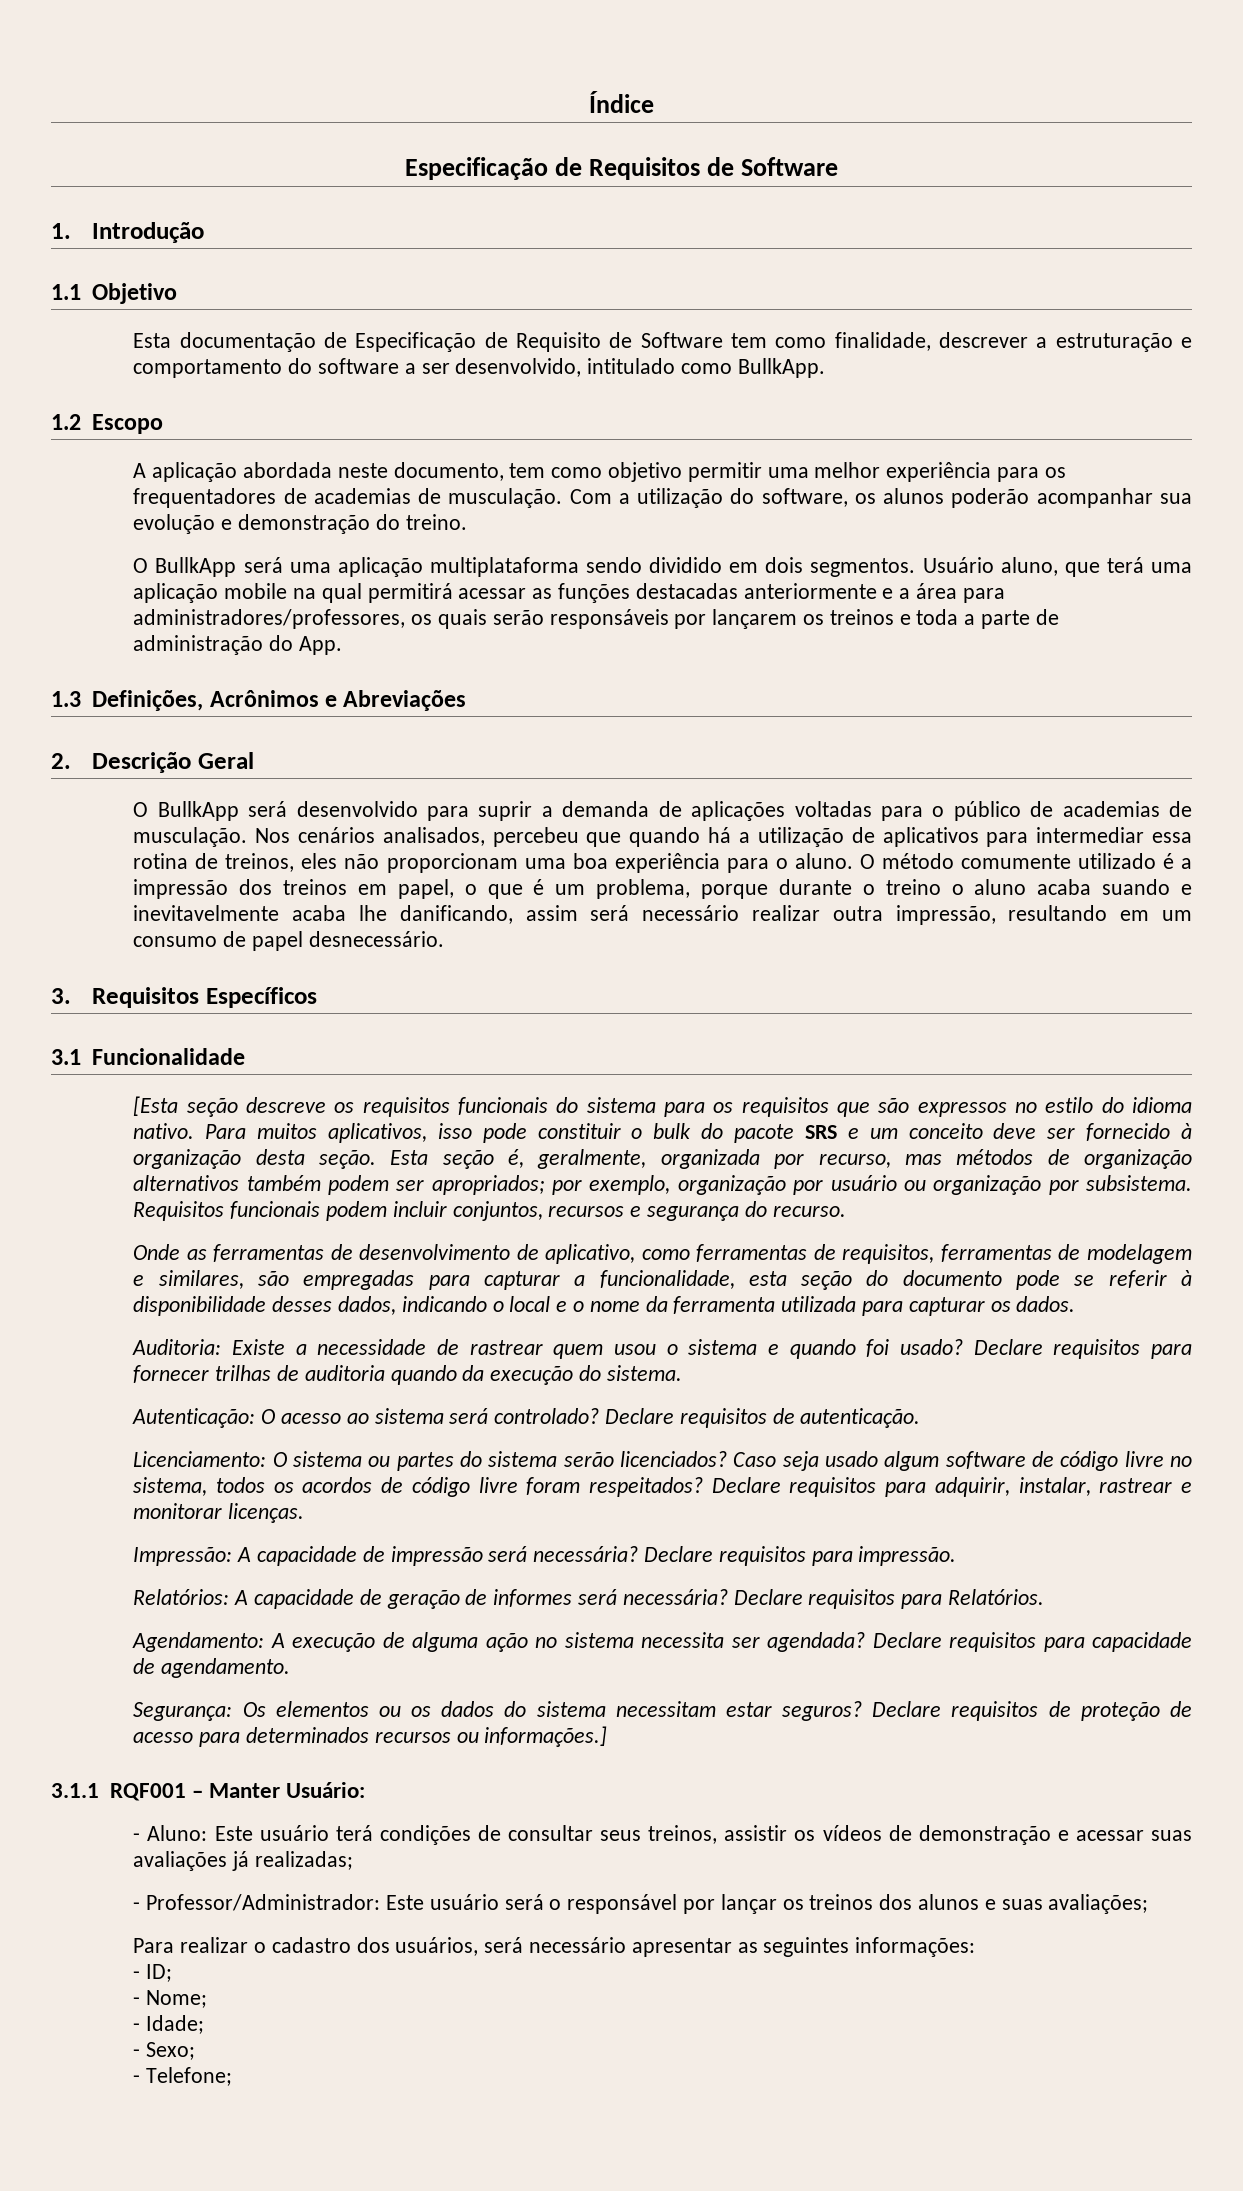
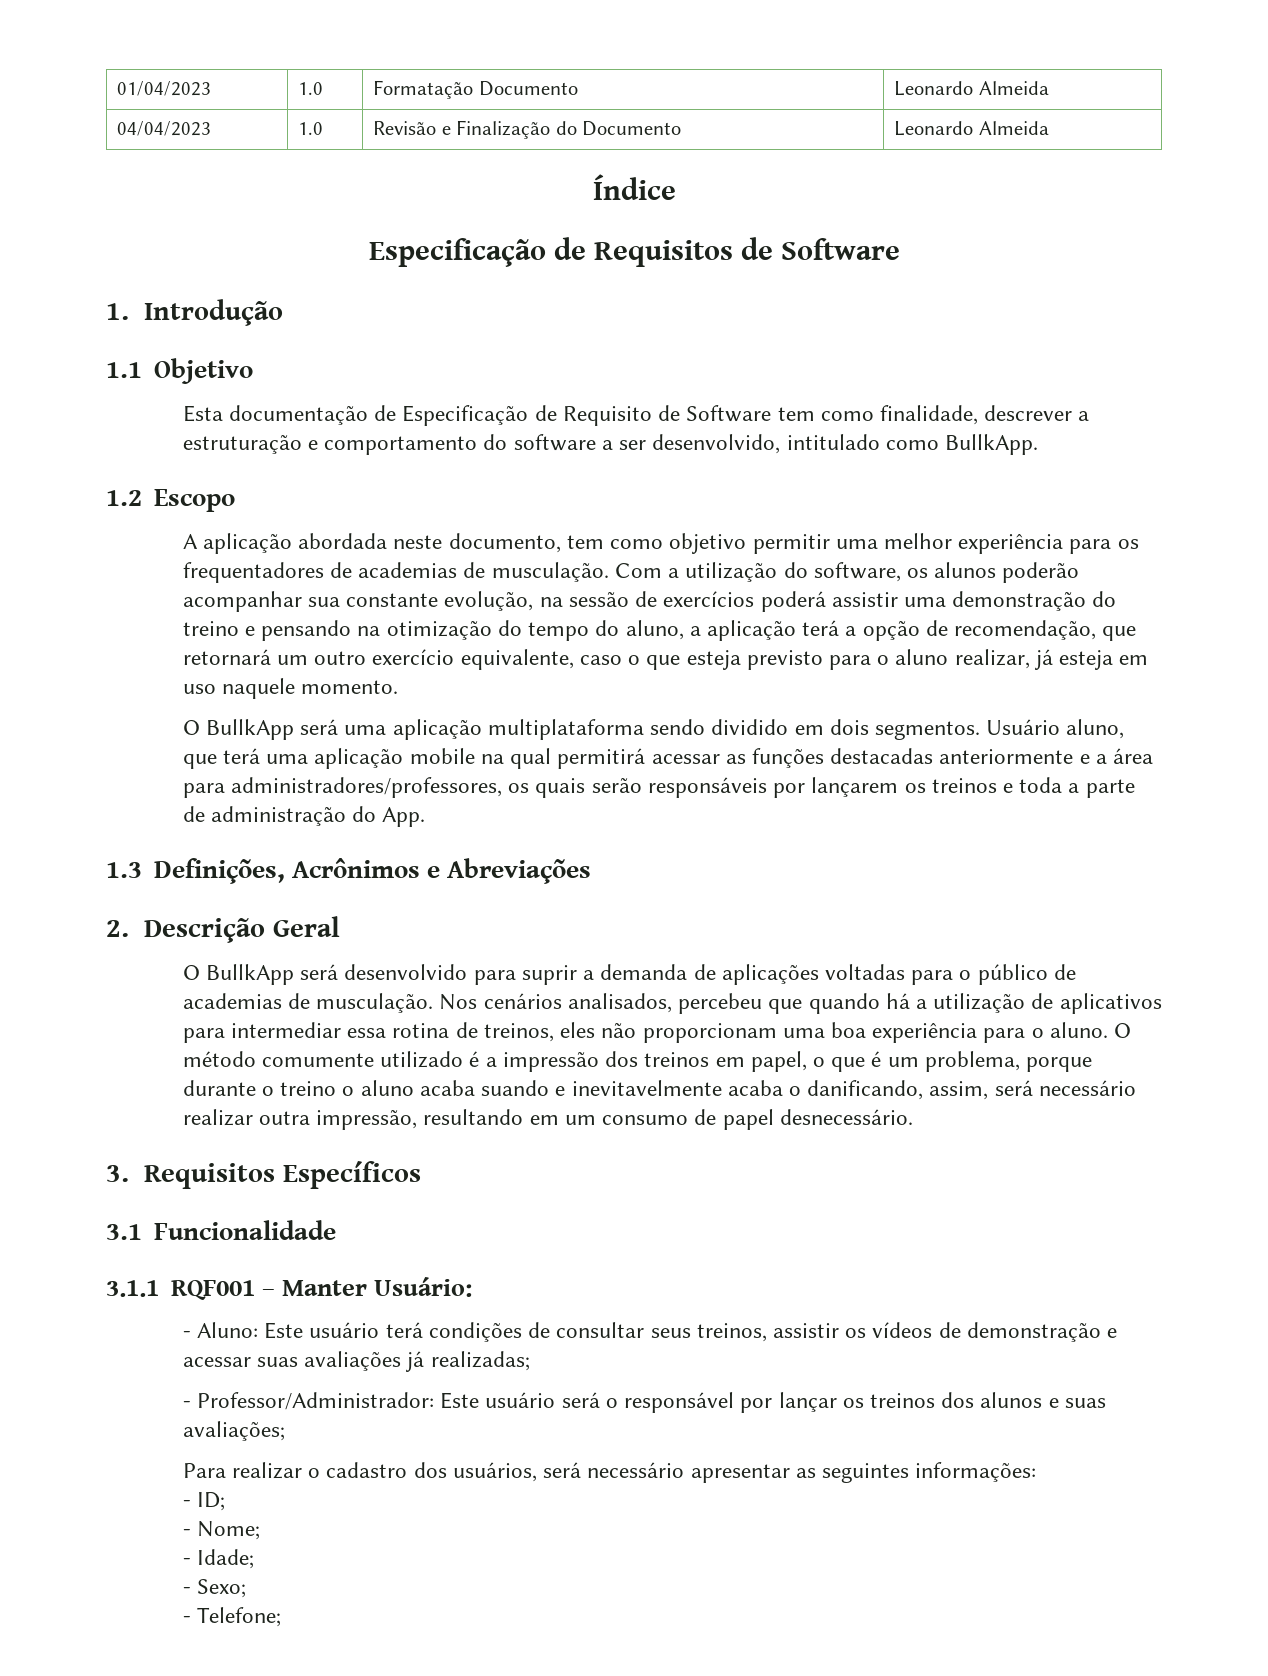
(589, 102) none -> [117,81,212,96] [298,82,324,95] [373,80,578,99] [894,81,1049,96] [117,121,212,136] [298,122,324,135] [373,120,682,139] [894,121,1049,136] 01/04/2023 | 1.0 | Formatação Documento | Leonardo Almeida // 04/04/2023 | 1.0 | Revisão e Finalização do Documento | Leonardo Almeida //
[133,514,467,534] evolução e demonstração do treino. -> [346,591,1117,612] [182,620,1137,641] [182,649,1149,670] [182,678,399,699] constante evolução, na sessão de exercícios poderá assistir uma demonstração do treino e pensando na otimização do tempo do aluno, a aplicação terá a opção de recomendação, que retornará um outro exercício equivalente, caso o que esteja previsto para o aluno realizar, já esteja em uso naquele momento.
[358,905,578,924] lhe danificando, assim -> [788,1080,989,1100] o danificando, assim,
[133,1096,1192,1117] [133,1123,1192,1143] [133,1149,1193,1169] [133,1175,1192,1195] [133,1201,846,1221] [133,1244,1192,1264] [133,1270,1192,1290] [133,1296,1076,1316] [132,1339,1193,1359] [133,1365,682,1385] [132,1408,921,1428] [133,1451,1192,1471] [133,1477,1192,1497] [133,1503,305,1523] [133,1546,957,1566] [133,1589,1044,1609] [132,1632,1192,1652] [133,1658,291,1678] [133,1701,1192,1721] [133,1726,608,1747] // [Esta seção descreve os requisitos funcionais do sistema para os requisitos que são expressos no estilo do idioma nativo. Para muitos aplicativos, isso pode constituir o bulk do pacote SRS e um conceito deve ser fornecido à organização desta seção. Esta seção é, geralmente, organizada por recurso, mas métodos de organização alternativos também podem ser apropriados; por exemplo, organização por usuário ou organização por subsistema. Requisitos funcionais podem incluir conjuntos, recursos e segurança do recurso. // Onde as ferramentas de desenvolvimento de aplicativo, como ferramentas de requisitos, ferramentas de modelagem e similares, são empregadas para capturar a funcionalidade, esta seção do documento pode se referir à disponibilidade desses dados, indicando o local e o nome da ferramenta utilizada para capturar os dados. // Auditoria: Existe a necessidade de rastrear quem usou o sistema e quando foi usado? Declare requisitos para fornecer trilhas de auditoria quando da execução do sistema. // Autenticação: O acesso ao sistema será controlado? Declare requisitos de autenticação. // Licenciamento: O sistema ou partes do sistema serão licenciados? Caso seja usado algum software de código livre no sistema, todos os acordos de código livre foram respeitados? Declare requisitos para adquirir, instalar, rastrear e monitorar licenças. // Impressão: A capacidade de impressão será necessária? Declare requisitos para impressão. // Relatórios: A capacidade de geração de informes será necessária? Declare requisitos para Relatórios. // Agendamento: A execução de alguma ação no sistema necessita ser agendada? Declare requisitos para capacidade de agendamento. // Segurança: Os elementos ou os dados do sistema necessitam estar seguros? Declare requisitos de proteção de acesso para determinados recursos ou informações.] -> (336, 1230) none

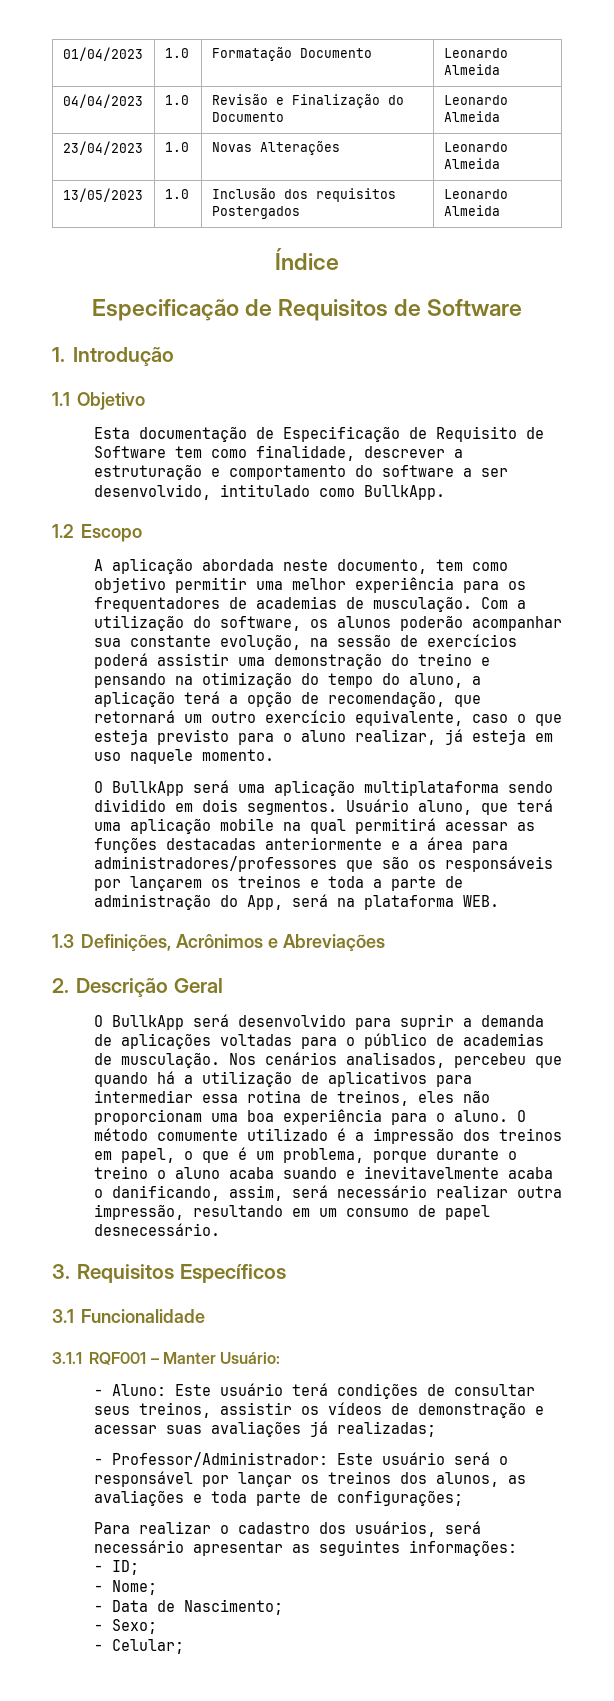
(1049, 128) none -> [62,141,143,155] [164,142,189,152] [211,141,340,155] [443,142,508,152] [443,158,500,169] [62,188,143,202] [164,189,189,199] [211,188,396,202] [211,206,300,219] [443,189,508,199] [443,205,500,216] // 23/04/2023 | 1.0 | Novas Alterações | Leonardo Almeida // 13/05/2023 | 1.0 | Inclusão dos requisitos Postergados | Leonardo Almeida
[231,777,642,798] administradores/professores, os quais serão -> [93,856,436,872] administradores/professores que são os
[382,807,426,827] App. -> [246,894,499,910] App, será na plataforma WEB.
[980,1392,1106,1408] [182,1421,285,1441] alunos e suas avaliações; -> [435,1472,526,1487] [93,1490,463,1506] alunos, as avaliações e toda parte de configurações;
[197,1549,255,1569] Idade; -> [111,1599,283,1615] Data de Nascimento;
[197,1607,282,1627] Telefone; -> [111,1639,184,1654] Celular;

